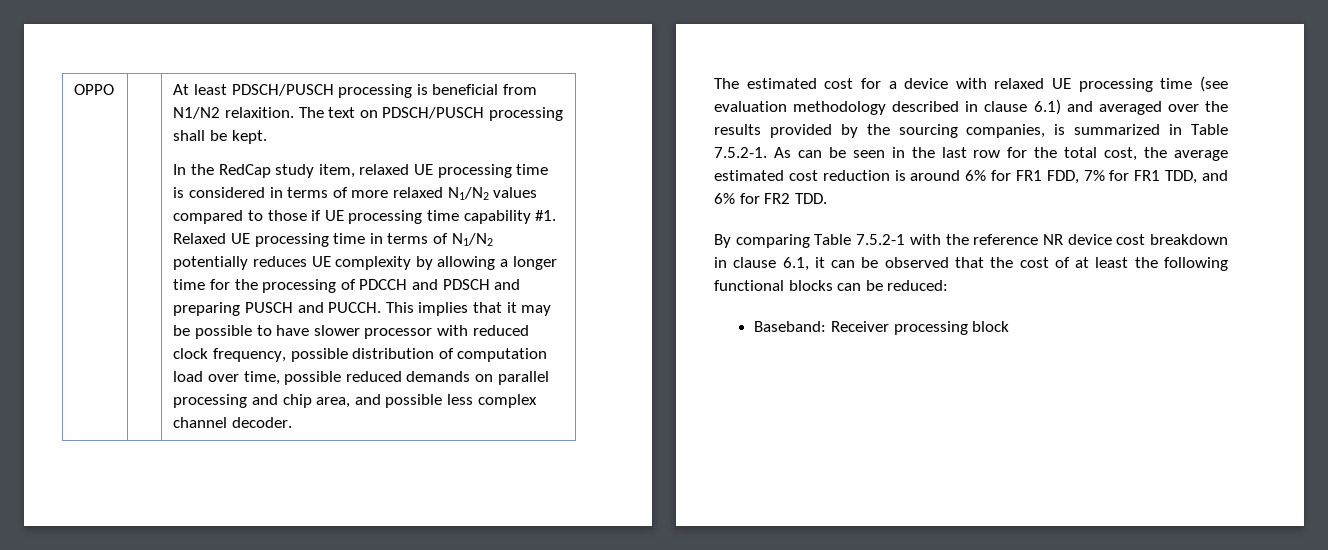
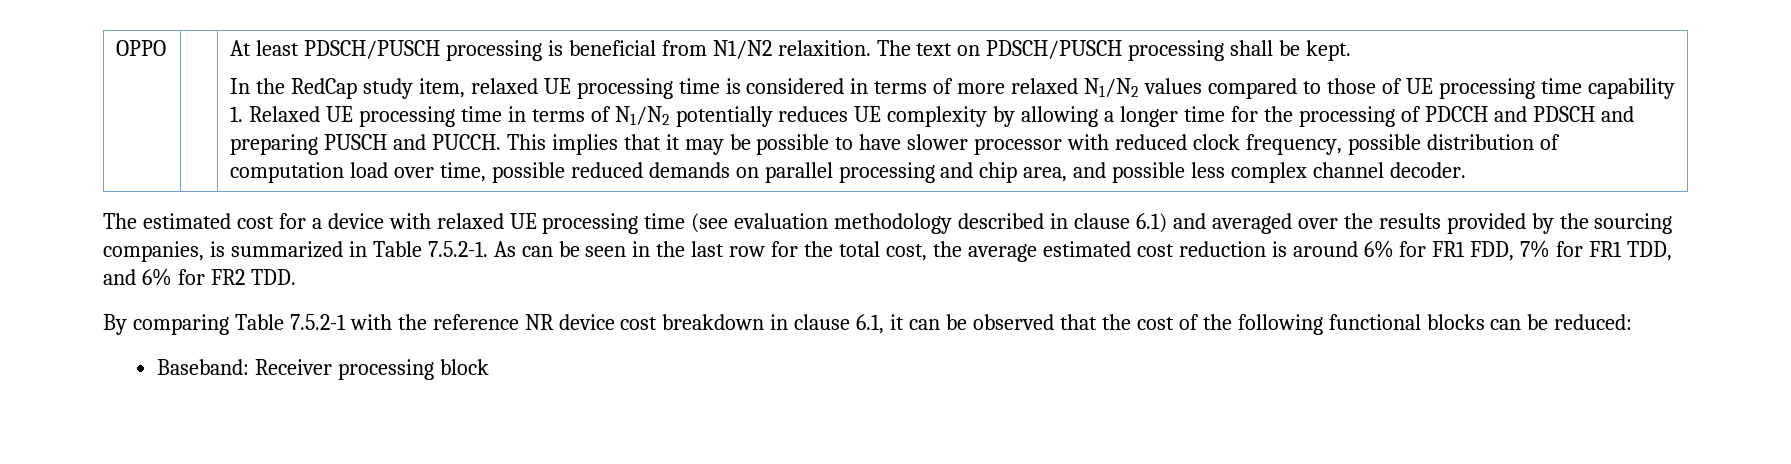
[311,210,322,221] if -> [1381,78,1402,94] of
[535,210,557,221] #1. -> [230,106,244,122] 1.
[1075,257,1129,268] at least -> (1199, 322) none

